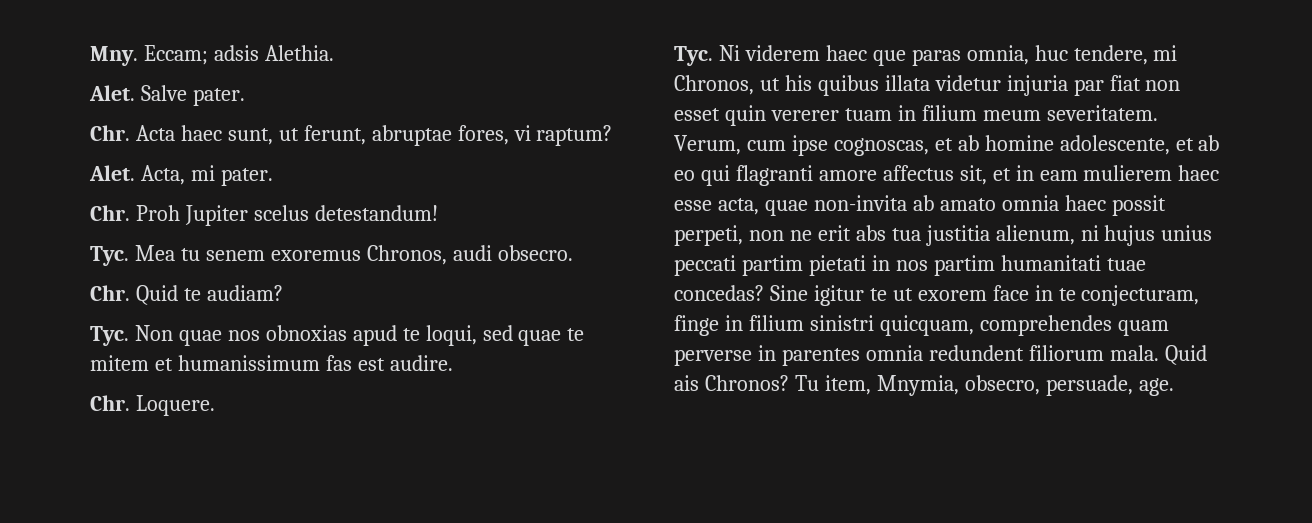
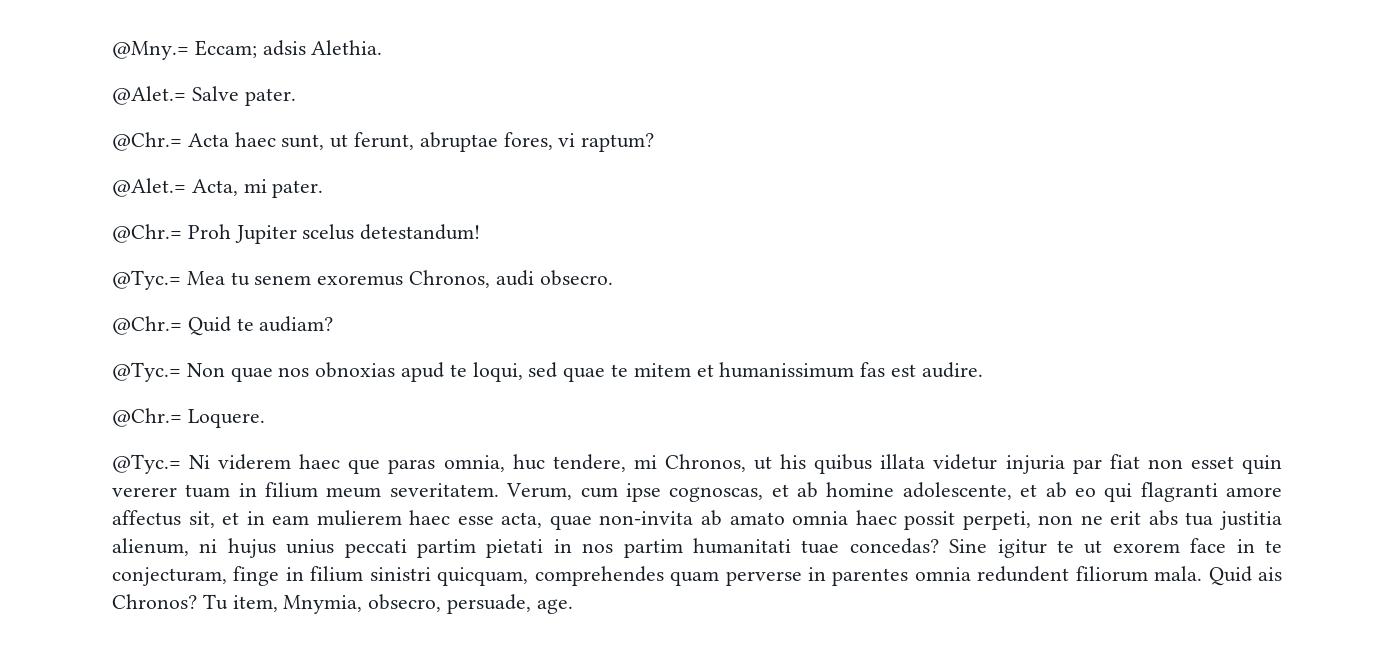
[90,46,138,66] Mny. -> [112,41,189,60] @Mny.=
[89,85,135,101] Alet. -> [112,86,186,105] @Alet.=
[90,125,130,141] Chr. -> [112,132,182,151] @Chr.=
[89,165,135,181] Alet. -> [112,178,186,197] @Alet.=
[90,205,130,221] Chr. -> [112,224,182,243] @Chr.=
[90,246,129,266] Tyc. -> [112,270,181,290] @Tyc.=
[90,285,130,301] Chr. -> [112,316,182,335] @Chr.=
[90,326,129,346] Tyc. -> [112,362,181,382] @Tyc.=
[90,395,130,411] Chr. -> [112,408,182,427] @Chr.=
[674,46,713,66] Tyc. -> [112,454,181,474] @Tyc.=

